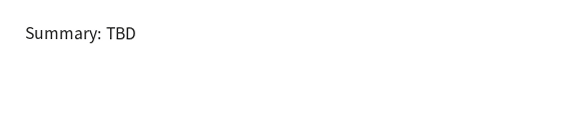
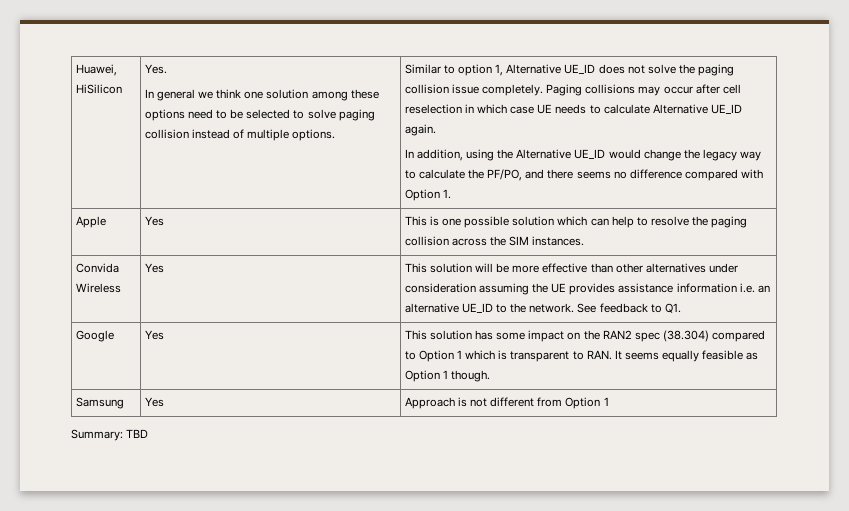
(25, 35) none -> [75,64,117,76] [75,84,122,94] [144,64,167,74] [144,89,379,101] [144,109,375,121] [144,129,336,141] [404,64,734,76] [404,84,741,96] [404,104,742,114] [404,124,436,136] [404,149,761,161] [404,169,763,181] [404,189,451,201] [75,216,106,228] [144,216,164,226] [404,216,748,228] [404,236,585,246] [75,263,119,273] [75,283,121,293] [144,263,164,273] [404,263,738,273] [404,283,770,295] [404,303,681,313] [75,330,114,342] [144,330,164,340] [404,330,765,342] [404,350,759,362] [404,370,491,382] [75,397,124,409] [144,397,164,407] [404,397,609,409] Huawei, HiSilicon | Yes. // In general we think one solution among these options need to be selected to solve paging collision instead of multiple options. | Similar to option 1, Alternative UE_ID does not solve the paging collision issue completely. Paging collisions may occur after cell reselection in which case UE needs to calculate Alternative UE_ID again. // In addition, using the Alternative UE_ID would change the legacy way to calculate the PF/PO, and there seems no difference compared with Option 1. // Apple | Yes | This is one possible solution which can help to resolve the paging collision across the SIM instances. // Convida Wireless | Yes | This solution will be more effective than other alternatives under consideration assuming the UE provides assistance information i.e. an alternative UE_ID to the network. See feedback to Q1. // Google | Yes | This solution has some impact on the RAN2 spec (38.304) compared to Option 1 which is transparent to RAN. It seems equally feasible as Option 1 though. // Samsung | Yes | Approach is not different from Option 1 //

